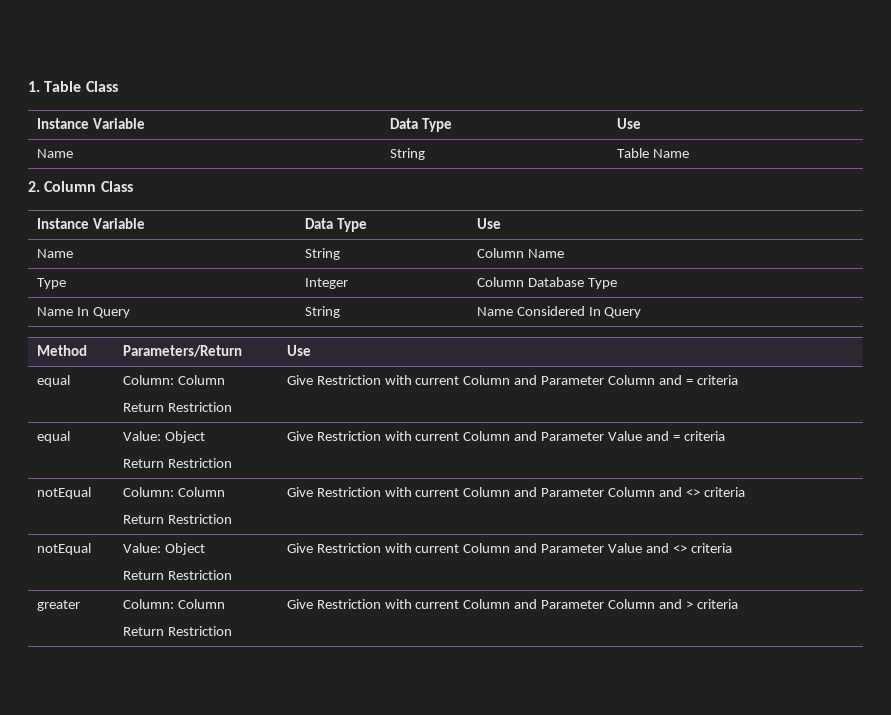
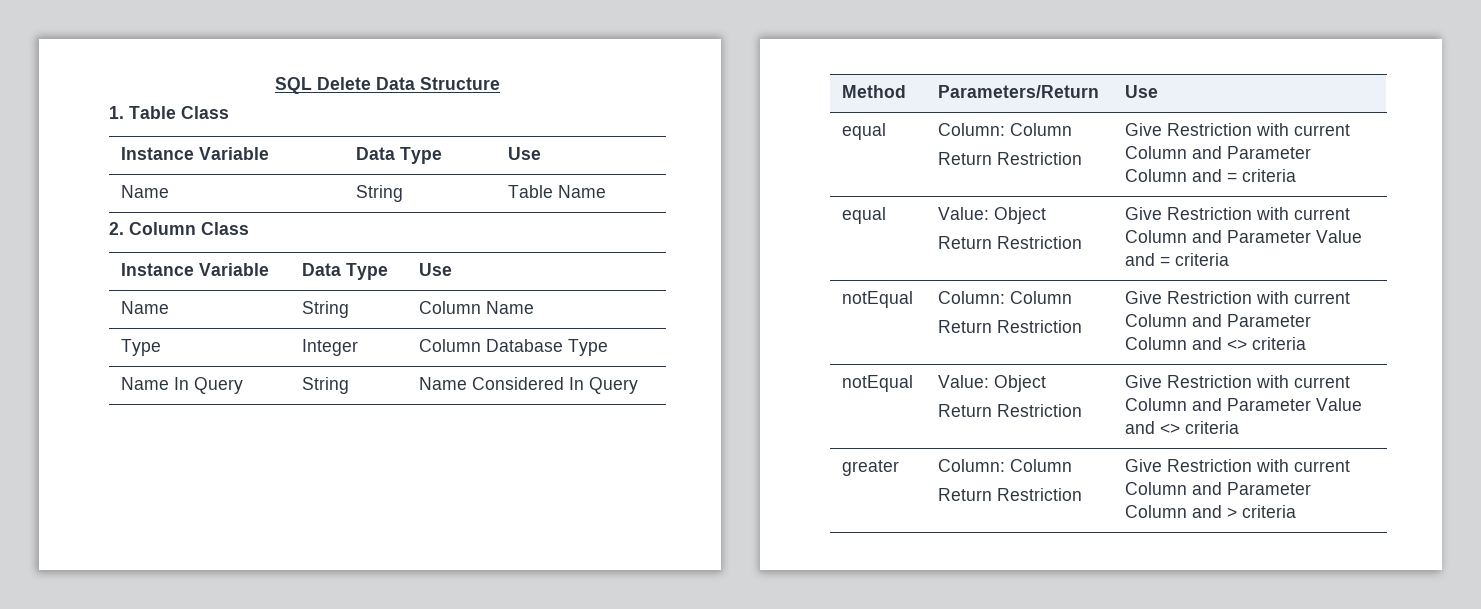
(28, 86) none -> [275,77,500,94] SQL Delete Data Structure //

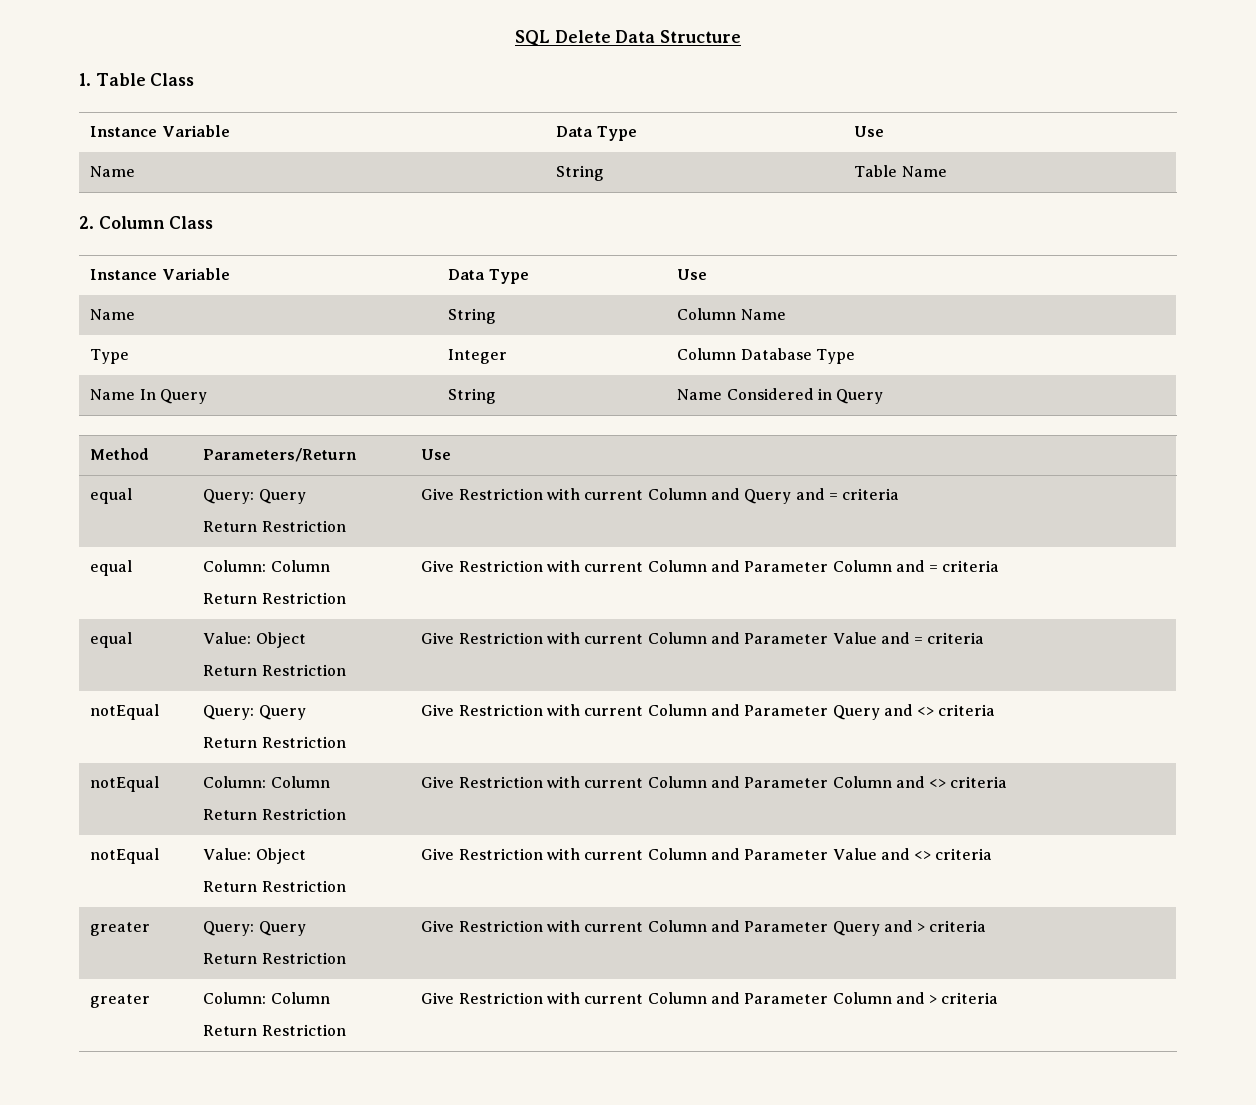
[569,377,585,390] In -> [817,388,832,400] in
(1159, 91) none -> [90,488,133,504] [203,489,306,504] [203,520,346,532] [421,488,900,504] // equal | Query: Query // Return Restriction | Give Restriction with current Column and Query and = criteria
(1230, 259) none -> [90,704,160,720] [203,705,306,720] [203,736,346,748] [421,704,996,720] // notEqual | Query: Query // Return Restriction | Give Restriction with current Column and Parameter Query and <> criteria
(1240, 427) none -> [90,922,151,936] [203,921,306,936] [203,952,346,964] [421,920,987,936] // greater | Query: Query // Return Restriction | Give Restriction with current Column and Parameter Query and > criteria

